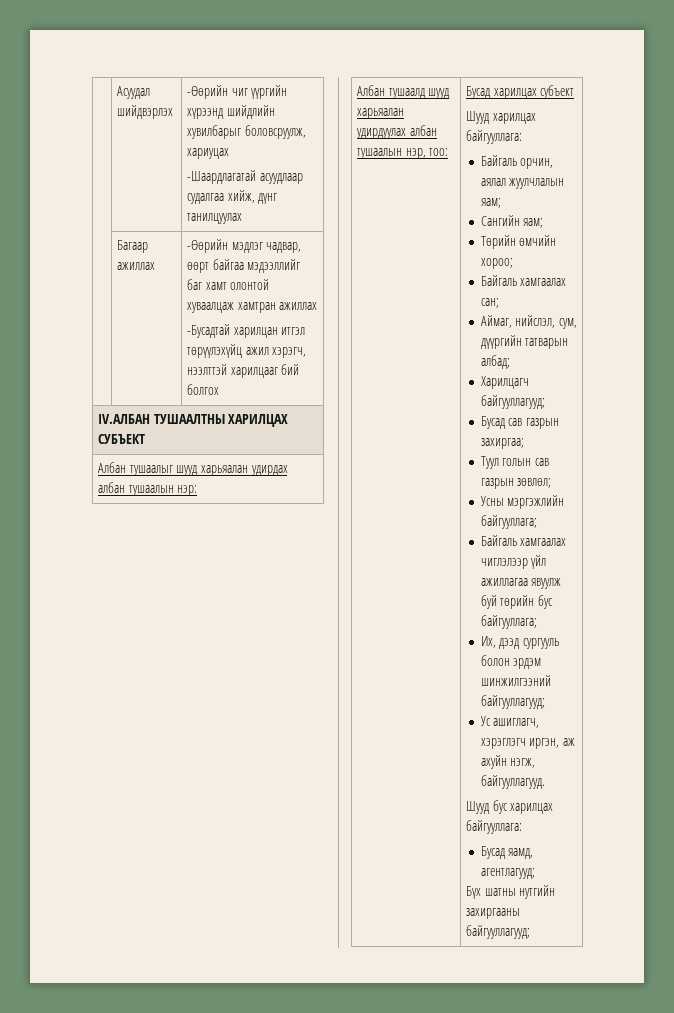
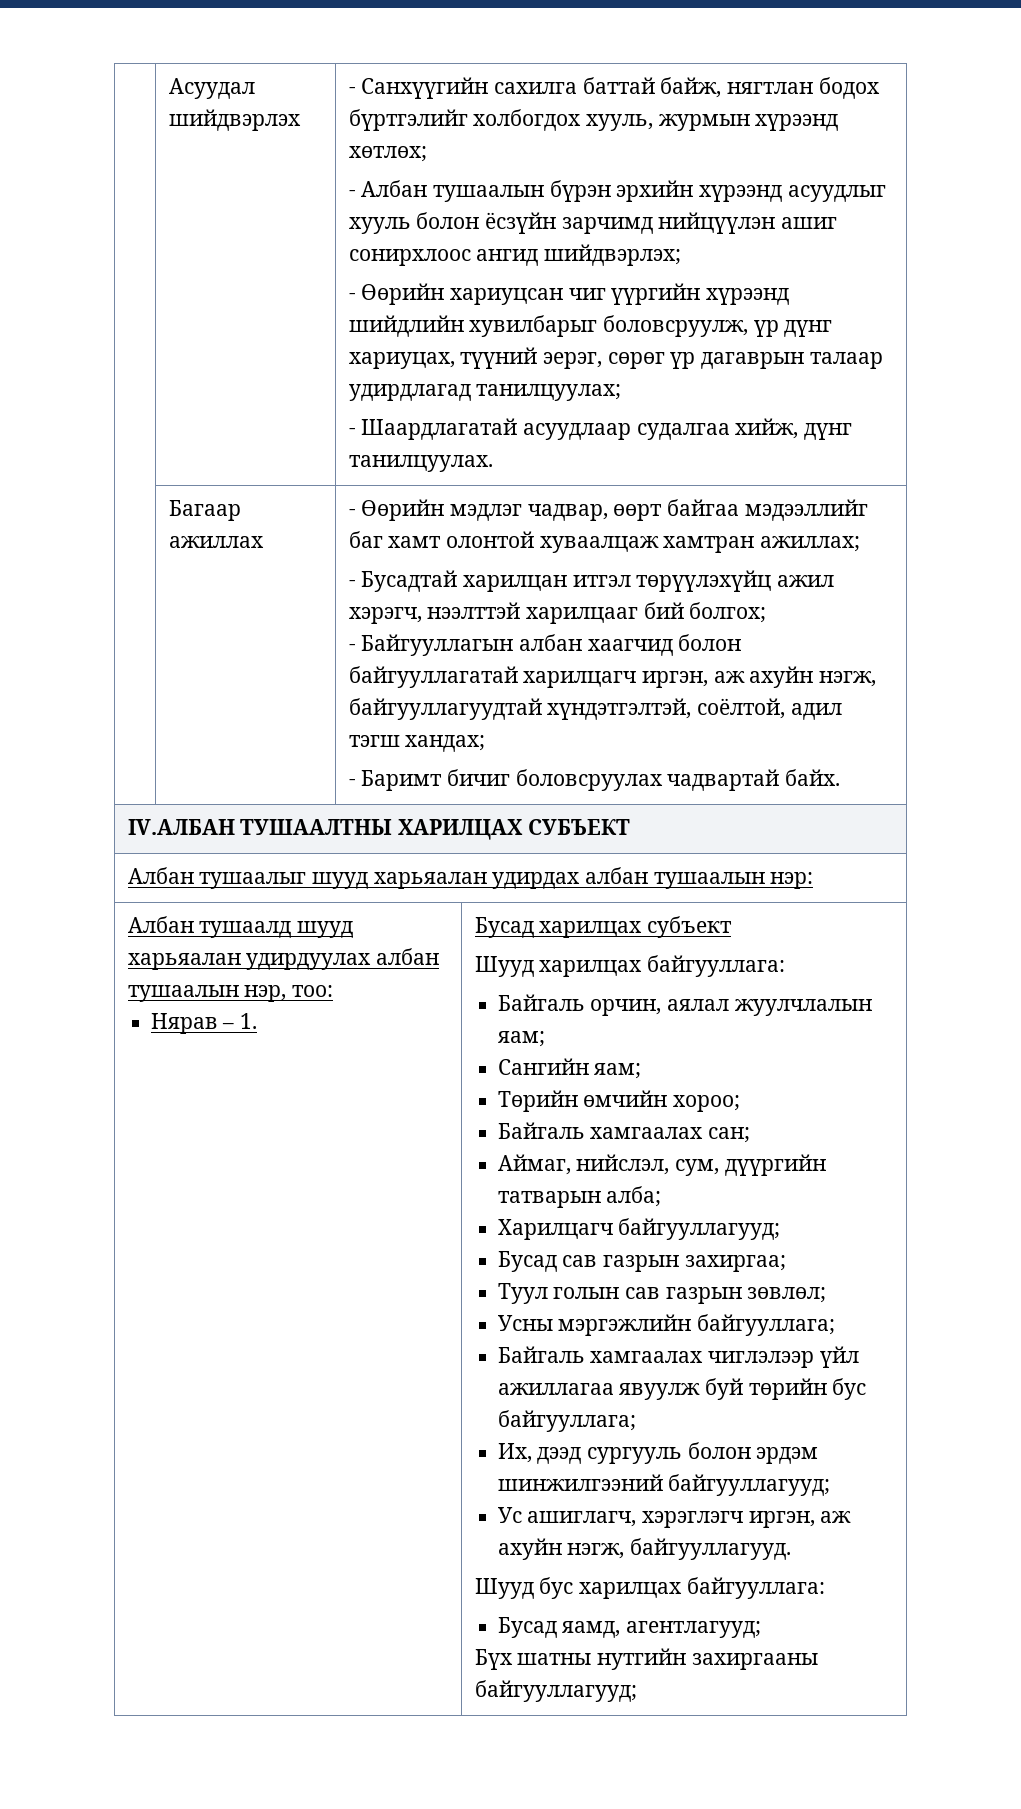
[186,85,228,99] -Өөрийн -> [348,77,880,99] [348,109,839,131] [348,146,427,162] [348,180,886,202] [348,212,837,234] [348,244,681,266] [348,283,563,305] - Санхүүгийн сахилга баттай байж, нягтлан бодох бүртгэлийг холбогдох хууль, журмын хүрээнд хөтлөх; // - Албан тушаалын бүрэн эрхийн хүрээнд асуудлыг хууль болон ёсзүйн зарчимд нийцүүлэн ашиг сонирхлоос ангид шийдвэрлэх; // - Өөрийн хариуцсан
[186,148,229,159] [186,170,256,184] хариуцах // -Шаардлагатай -> [753,320,833,337] [348,347,883,369] [348,384,622,401] [348,418,518,440] үр дүнг хариуцах, түүний эерэг, сөрөг үр дагаврын талаар удирдлагад танилцуулах; // - Шаардлагатай
[186,213,242,224] танилцуулах -> [348,455,493,472] танилцуулах.
[186,239,228,253] -Өөрийн -> [348,499,445,521] - Өөрийн
[279,302,318,310] [186,324,230,338] ажиллах // -Бусадтай -> [759,536,860,552] [348,570,458,592] ажиллах; // - Бусадтай
[186,384,219,395] болгох -> [689,602,767,623] [348,634,742,656] [348,666,876,688] [348,698,842,720] [348,735,486,752] [348,769,840,791] болгох; // - Байгууллагын албан хаагчид болон байгууллагатай харилцагч иргэн, аж ахуйн нэгж, байгууллагуудтай хүндэтгэлтэй, соёлтой, адил тэгш хандах; // - Баримт бичиг боловсруулах чадвартай байх.
(449, 152) none -> [150,1013,257,1034] // Нярав – 1.
[480,355,510,369] албад; -> [606,1186,662,1207] алба;

